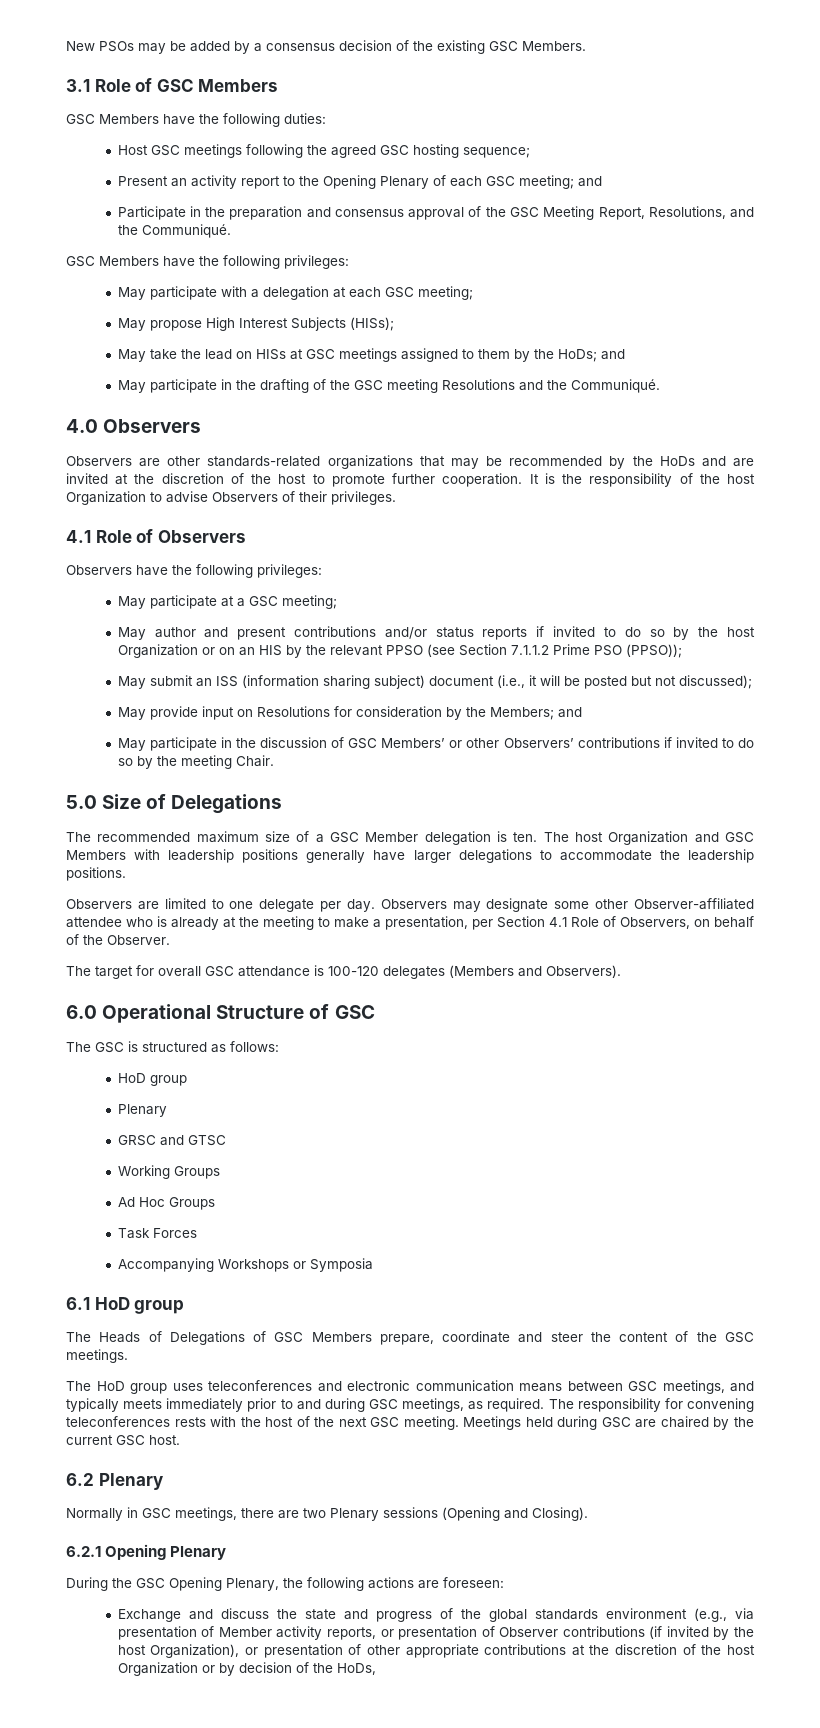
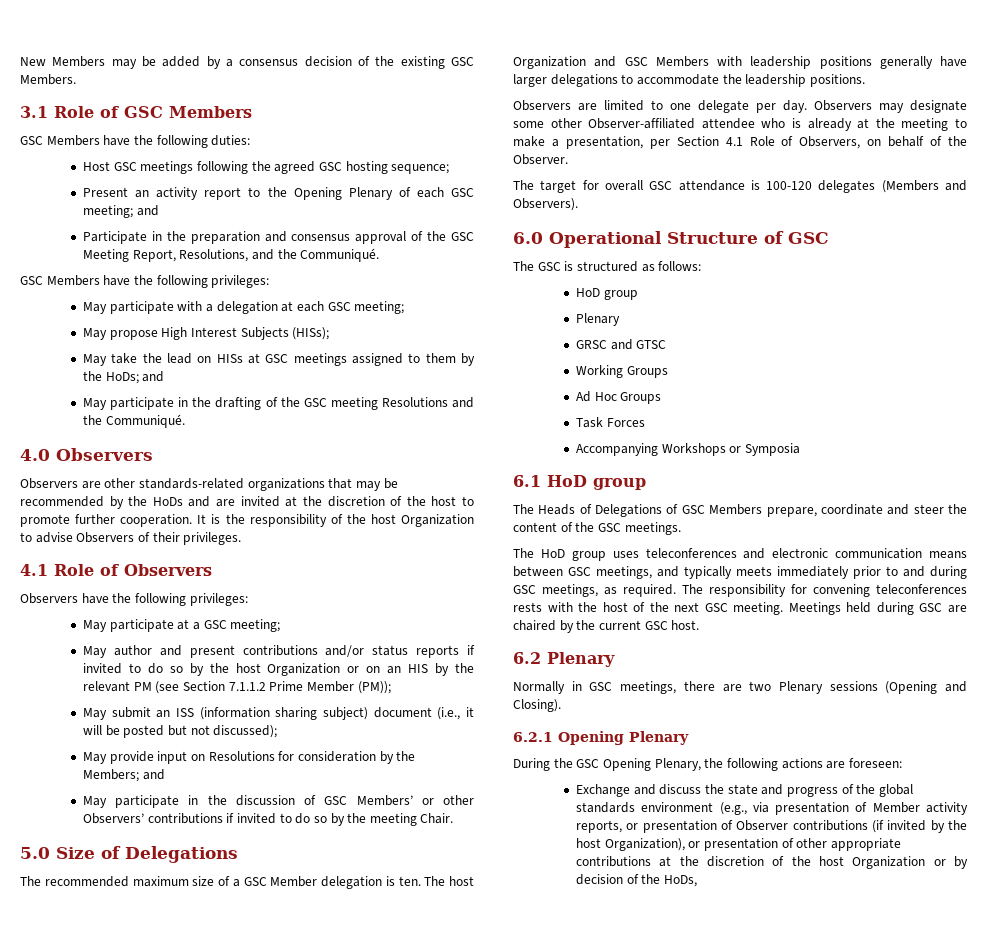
[99,41,134,52] PSOs -> [52,56,106,67] Members
[385,645,423,656] PPSO -> [133,682,152,691] PM
[593,644,682,658] PSO (PPSO)); -> [306,681,391,694] Member (PM));

